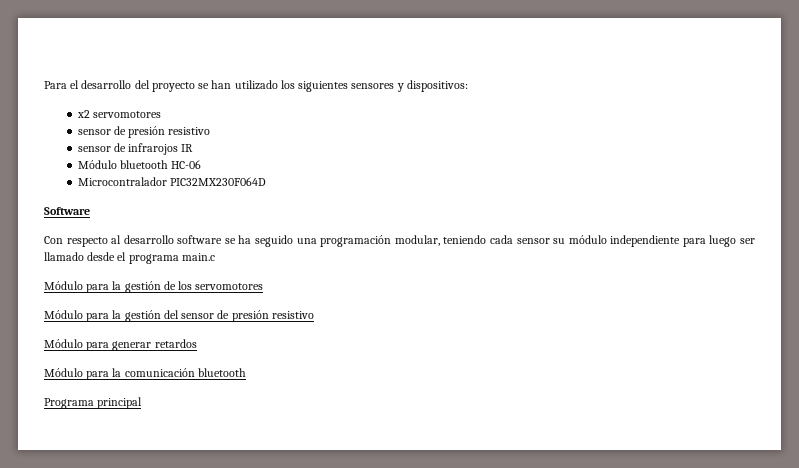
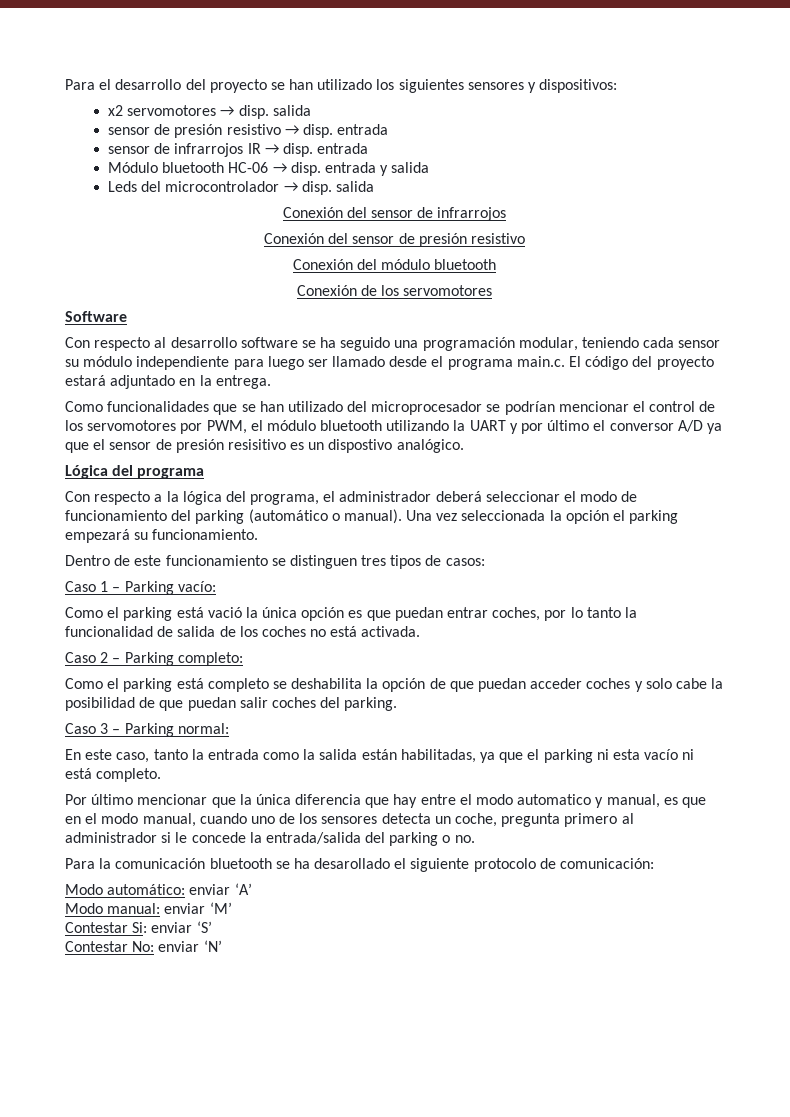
[77,126,211,138] [77,143,179,155] // sensor de presión resistivo // sensor de infrarojos -> [220,105,311,119] [108,124,389,138] [108,143,244,157] → disp. salida // sensor de presión resistivo → disp. entrada // sensor de infrarrojos
(194, 148) none -> [264,143,369,157] → disp. entrada
[77,177,266,186] // Microcontralador PIC32MX230F064D -> [272,162,430,176] [108,181,374,195] [282,207,507,221] [264,233,525,247] [292,259,497,270] [296,285,493,296] → disp. entrada y salida // Leds del microcontrolador → disp. salida // Conexión del sensor de infrarrojos // Conexión del sensor de presión resistivo // Conexión del módulo bluetooth // Conexión de los servomotores
[181,253,215,261] [44,281,264,293] [44,310,314,322] [44,339,197,351] [44,368,246,380] [44,397,143,409] main.c // Módulo para la gestión de los servomotores // Módulo para la gestión del sensor de presión resistivo // Módulo para generar retardos // Módulo para la comunicación bluetooth // Programa principal -> [516,356,714,370] [65,375,271,389] [65,401,716,415] [65,420,722,434] [65,439,464,453] [65,465,205,479] [65,491,638,505] [65,509,679,524] [65,529,259,543] [65,555,485,569] [65,581,216,595] [65,607,637,621] [65,626,421,637] [65,652,243,666] [65,678,724,692] [65,697,398,711] [65,723,229,737] [65,749,695,763] [65,768,162,782] [65,794,706,808] [65,813,634,827] [65,832,475,846] [65,858,655,872] [65,883,252,895] [65,902,232,914] [65,921,212,933] [65,940,222,952] main.c. El código del proyecto estará adjuntado en la entrega. // Como funcionalidades que se han utilizado del microprocesador se podrían mencionar el control de los servomotores por PWM, el módulo bluetooth utilizando la UART y por último el conversor A/D ya que el sensor de presión resisitivo es un dispostivo analógico. // Lógica del programa // Con respecto a la lógica del programa, el administrador deberá seleccionar el modo de funcionamiento del parking (automático o manual). Una vez seleccionada la opción el parking empezará su funcionamiento. // Dentro de este funcionamiento se distinguen tres tipos de casos: // Caso 1 – Parking vacío: // Como el parking está vació la única opción es que puedan entrar coches, por lo tanto la funcionalidad de salida de los coches no está activada. // Caso 2 – Parking completo: // Como el parking está completo se deshabilita la opción de que puedan acceder coches y solo cabe la posibilidad de que puedan salir coches del parking. // Caso 3 – Parking normal: // En este caso, tanto la entrada como la salida están habilitadas, ya que el parking ni esta vacío ni está completo. // Por último mencionar que la única diferencia que hay entre el modo automatico y manual, es que en el modo manual, cuando uno de los sensores detecta un coche, pregunta primero al administrador si le concede la entrada/salida del parking o no. // Para la comunicación bluetooth se ha desarollado el siguiente protocolo de comunicación: // Modo automático: enviar ‘A’ // Modo manual: enviar ‘M’ // Contestar Si: enviar ‘S’ // Contestar No: enviar ‘N’

